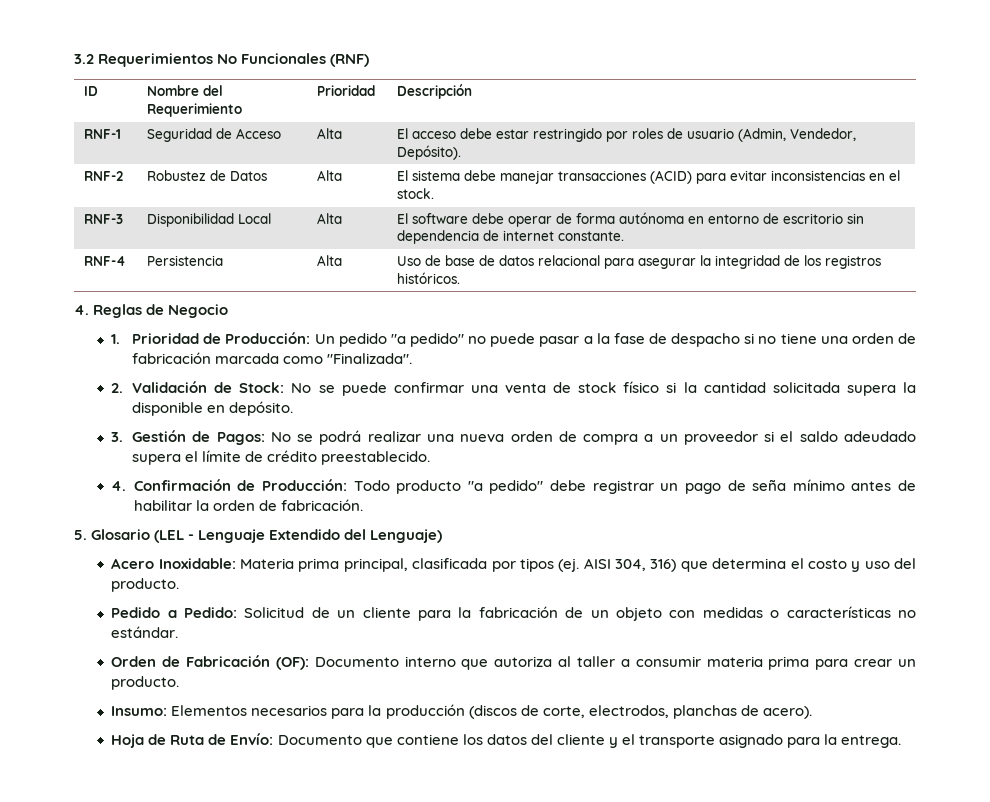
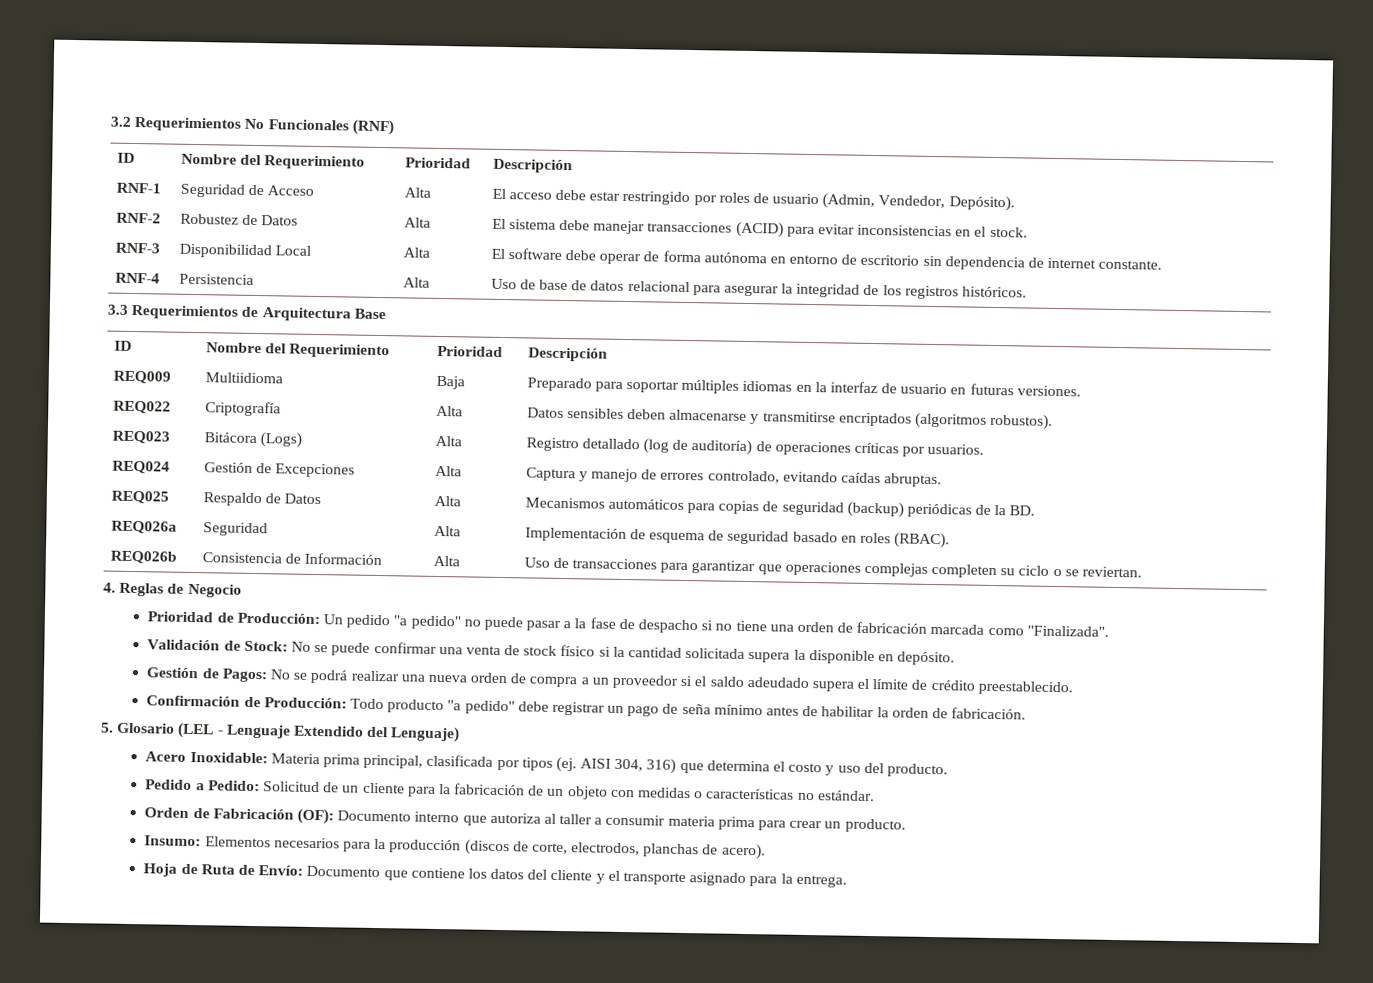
(461, 278) none -> [107,304,386,322] [113,340,132,351] [205,342,390,359] [436,345,503,357] [527,347,608,362] [112,370,171,384] [204,372,283,384] [435,375,465,390] [526,377,1081,397] [112,400,171,414] [204,401,281,417] [435,405,463,417] [526,407,1054,430] [111,430,170,444] [203,432,302,448] [434,435,462,447] [525,437,985,457] [111,460,170,474] [203,462,355,478] [434,465,462,477] [525,467,943,488] [110,490,169,504] [202,492,321,507] [433,495,461,507] [524,497,1036,518] [110,520,177,534] [202,522,268,537] [433,525,461,537] [524,527,951,549] [109,550,177,564] [201,552,382,566] [432,555,460,567] [523,557,1142,579] // 3.3 Requerimientos de Arquitectura Base // ID | Nombre del Requerimiento | Prioridad | Descripción // REQ009 | Multiidioma | Baja | Preparado para soportar múltiples idiomas en la interfaz de usuario en futuras versiones. // REQ022 | Criptografía | Alta | Datos sensibles deben almacenarse y transmitirse encriptados (algoritmos robustos). // REQ023 | Bitácora (Logs) | Alta | Registro detallado (log de auditoría) de operaciones críticas por usuarios. // REQ024 | Gestión de Excepciones | Alta | Captura y manejo de errores controlado, evitando caídas abruptas. // REQ025 | Respaldo de Datos | Alta | Mecanismos automáticos para copias de seguridad (backup) periódicas de la BD. // REQ026a | Seguridad | Alta | Implementación de esquema de seguridad basado en roles (RBAC). // REQ026b | Consistencia de Información | Alta | Uso de transacciones para garantizar que operaciones complejas completen su ciclo o se reviertan.
[111,334,121,344] 1. -> (242, 590) none
[111,383,124,393] 2. -> (1109, 631) none
[111,432,124,442] 3. -> (956, 658) none
[111,481,127,491] 4. -> (1073, 688) none

